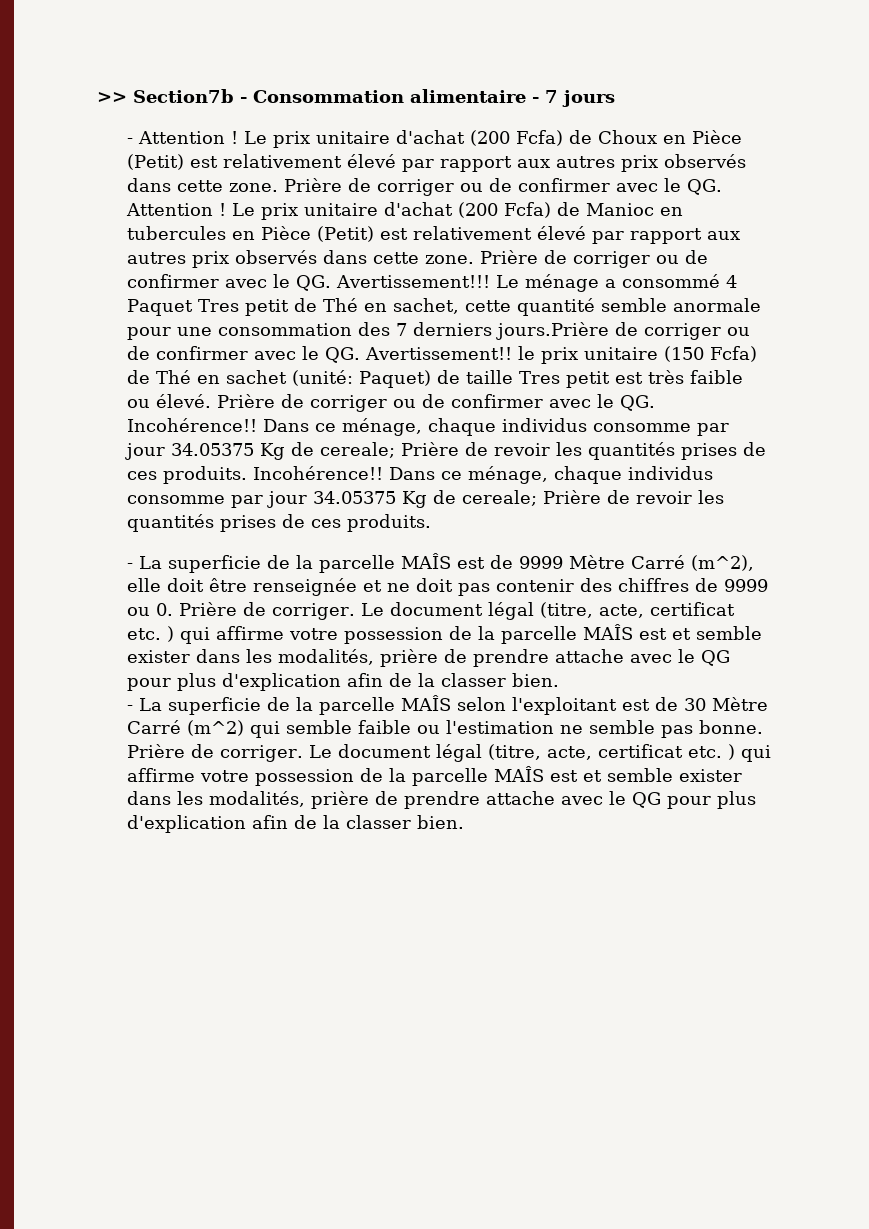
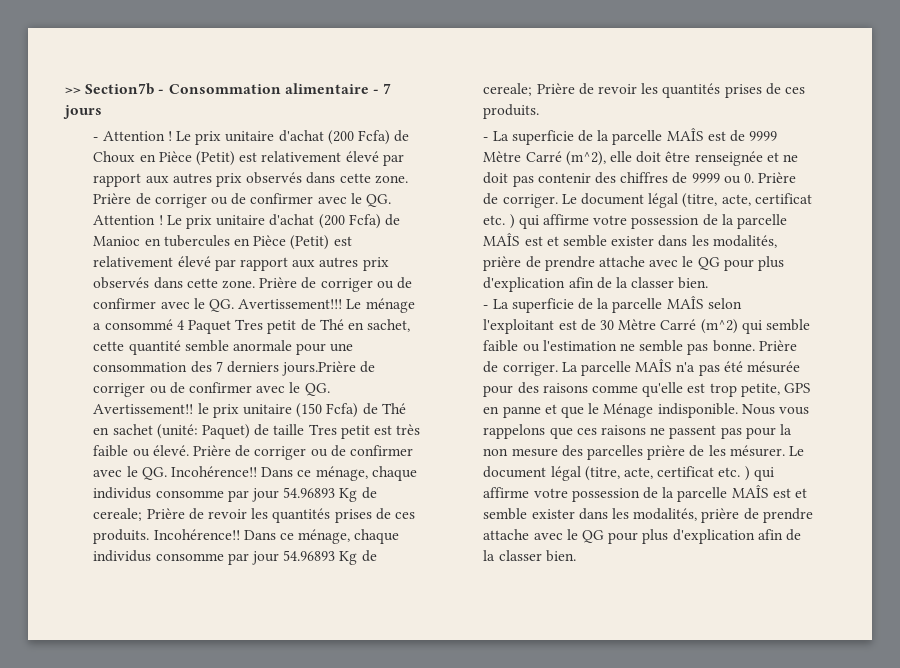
[171,443,255,456] 34.05375 -> [283,487,336,498] 54.96893
[313,491,397,504] 34.05375 -> [283,550,336,561] 54.96893
(304, 753) none -> [561,359,800,376] [483,382,811,397] [483,403,809,418] [483,424,792,439] [483,445,785,460] La parcelle MAÎS n'a pas été mésurée pour des raisons comme qu'elle est trop petite, GPS en panne et que le Ménage indisponible. Nous vous rappelons que ces raisons ne passent pas pour la non mesure des parcelles prière de les mésurer.

